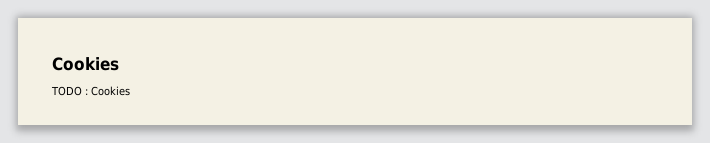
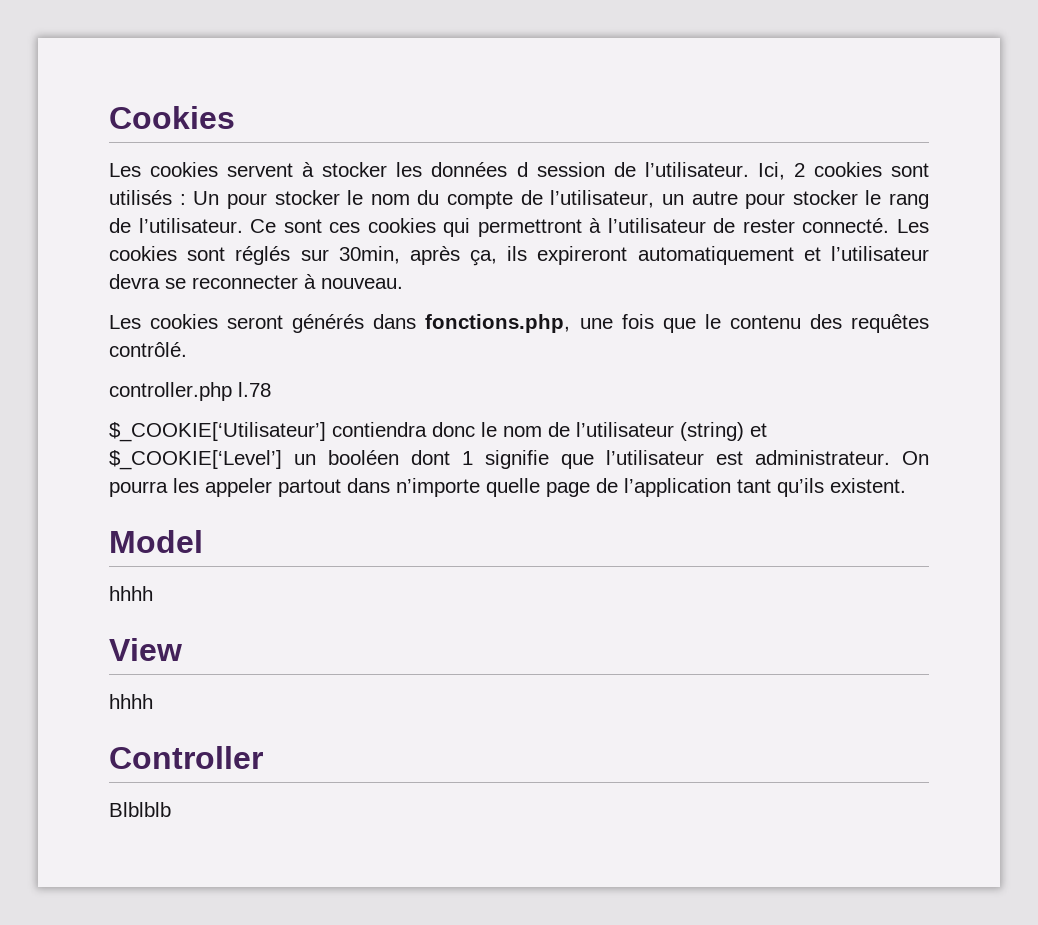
[51,86,130,96] TODO : Cookies -> [109,162,929,180] [109,190,929,209] [109,218,930,237] [109,246,929,266] [109,274,403,289] [109,314,930,333] [109,342,187,357] [109,382,271,401] [109,422,767,442] [109,450,929,470] [109,478,906,497] [109,530,203,553] [109,586,153,601] [109,638,182,661] [109,694,153,709] [109,746,263,769] [109,802,171,817] Les cookies servent à stocker les données d session de l’utilisateur. Ici, 2 cookies sont utilisés : Un pour stocker le nom du compte de l’utilisateur, un autre pour stocker le rang de l’utilisateur. Ce sont ces cookies qui permettront à l’utilisateur de rester connecté. Les cookies sont réglés sur 30min, après ça, ils expireront automatiquement et l’utilisateur devra se reconnecter à nouveau. // Les cookies seront générés dans fonctions.php, une fois que le contenu des requêtes contrôlé. // controller.php l.78 // $_COOKIE[‘Utilisateur’] contiendra donc le nom de l’utilisateur (string) et $_COOKIE[‘Level’] un booléen dont 1 signifie que l’utilisateur est administrateur. On pourra les appeler partout dans n’importe quelle page de l’application tant qu’ils existent. // Model // hhhh // View // hhhh // Controller // Blblblb

